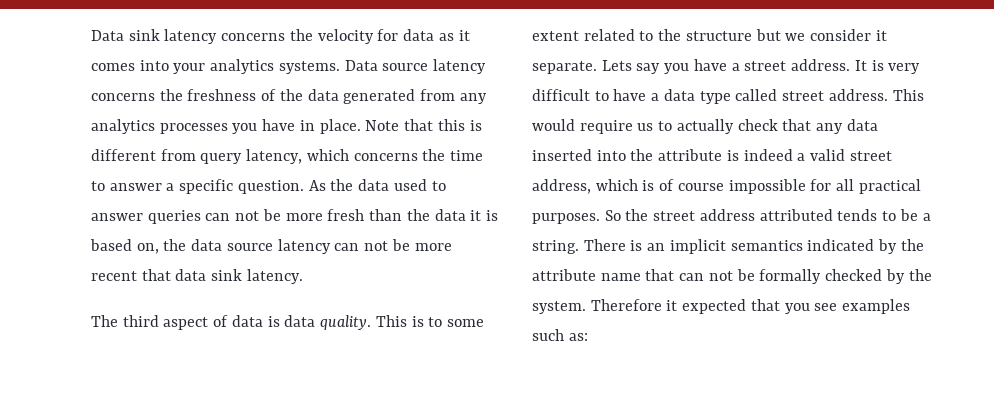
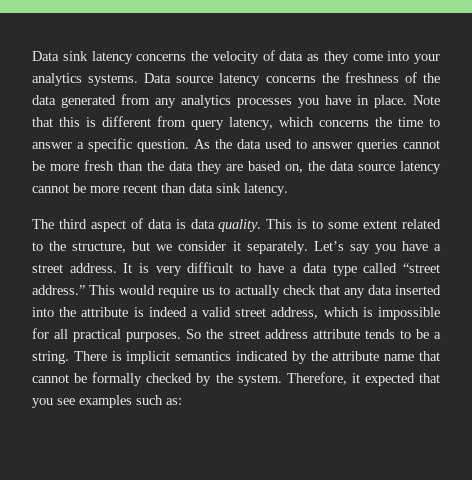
[377,29,399,41] for -> [262,50,275,61] of
[458,30,470,41] [91,63,135,71] it comes -> [323,51,383,64] they come
[205,211,260,221] can not -> [403,140,440,149] cannot
[470,210,498,221] it is -> [197,161,243,174] they are
[334,241,389,251] can not -> [32,184,69,193] cannot
[141,269,171,281] that -> [161,183,186,193] than
[685,31,752,41] structure -> [72,242,127,253] structure,
[532,60,632,74] separate. Lets -> [246,241,344,254] separately. Let’s
[782,89,888,101] street address. -> [403,263,441,273] [32,285,85,295] “street address.”
[659,179,724,191] of course -> (373, 312) none
[759,209,833,221] attributed -> [312,329,360,339] attribute
[647,243,666,251] an -> (122, 356) none
[679,271,733,281] can not -> [32,374,69,383] cannot
[590,299,662,311] Therefore -> [286,372,347,385] Therefore,

